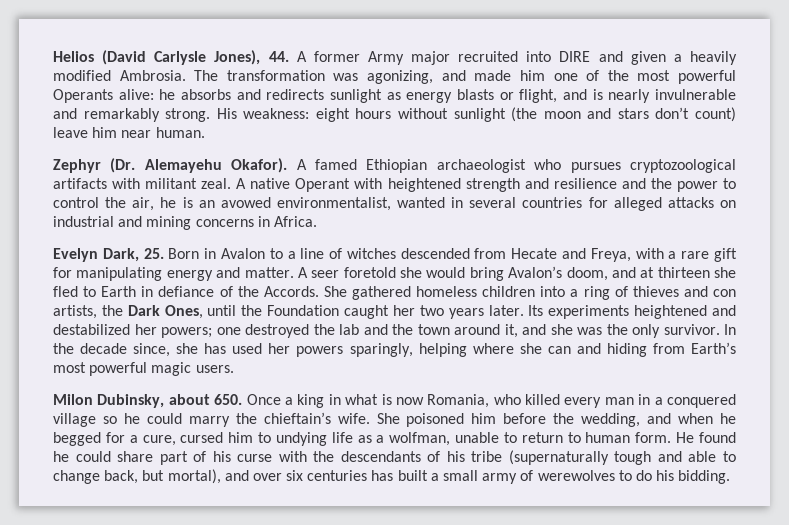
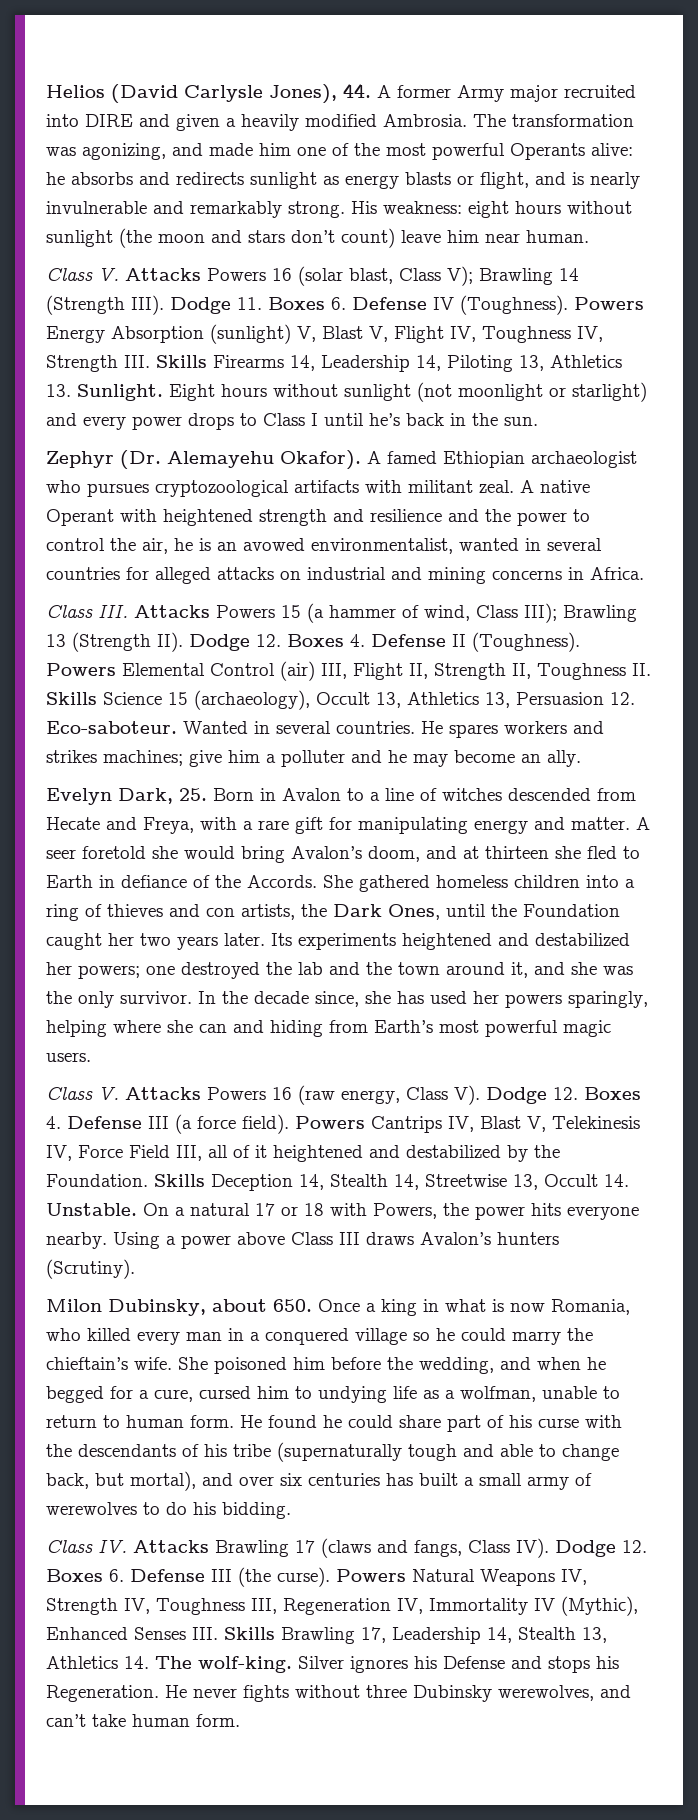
(205, 132) none -> [46,266,579,286] [46,295,644,315] [46,324,603,344] [46,355,622,372] [46,382,647,402] [46,413,538,430] // Class V. Attacks Powers 16 (solar blast, Class V); Brawling 14 (Strength III). Dodge 11. Boxes 6. Defense IV (Toughness). Powers Energy Absorption (sunlight) V, Blast V, Flight IV, Toughness IV, Strength III. Skills Firearms 14, Leadership 14, Piloting 13, Athletics 13. Sunlight. Eight hours without sunlight (not moonlight or starlight) and every power drops to Class I until he’s back in the sun.
(317, 221) none -> [46,603,637,623] [46,632,580,652] [46,661,651,681] [46,690,635,710] [46,721,604,738] [46,750,581,767] // Class III. Attacks Powers 15 (a hammer of wind, Class III); Brawling 13 (Strength II). Dodge 12. Boxes 4. Defense II (Toughness). Powers Elemental Control (air) III, Flight II, Strength II, Toughness II. Skills Science 15 (archaeology), Occult 13, Athletics 13, Persuasion 12. Eco-saboteur. Wanted in several countries. He spares workers and strikes machines; give him a polluter and he may become an ally.
(234, 369) none -> [46,1085,641,1105] [46,1114,640,1134] [46,1145,560,1162] [46,1174,629,1191] [46,1203,639,1220] [46,1232,559,1249] [46,1259,135,1279] // Class V. Attacks Powers 16 (raw energy, Class V). Dodge 12. Boxes 4. Defense III (a force field). Powers Cantrips IV, Blast V, Telekinesis IV, Force Field III, all of it heightened and destabilized by the Foundation. Skills Deception 14, Stealth 14, Streetwise 13, Occult 14. Unstable. On a natural 17 or 18 with Powers, the power hits everyone nearby. Using a power above Class III draws Avalon’s hunters (Scrutiny).
(731, 477) none -> [46,1538,647,1558] [46,1567,587,1587] [46,1596,638,1616] [46,1627,607,1644] [46,1656,619,1673] [46,1685,631,1702] [46,1714,240,1727] // Class IV. Attacks Brawling 17 (claws and fangs, Class IV). Dodge 12. Boxes 6. Defense III (the curse). Powers Natural Weapons IV, Strength IV, Toughness III, Regeneration IV, Immortality IV (Mythic), Enhanced Senses III. Skills Brawling 17, Leadership 14, Stealth 13, Athletics 14. The wolf-king. Silver ignores his Defense and stops his Regeneration. He never fights without three Dubinsky werewolves, and can’t take human form.

